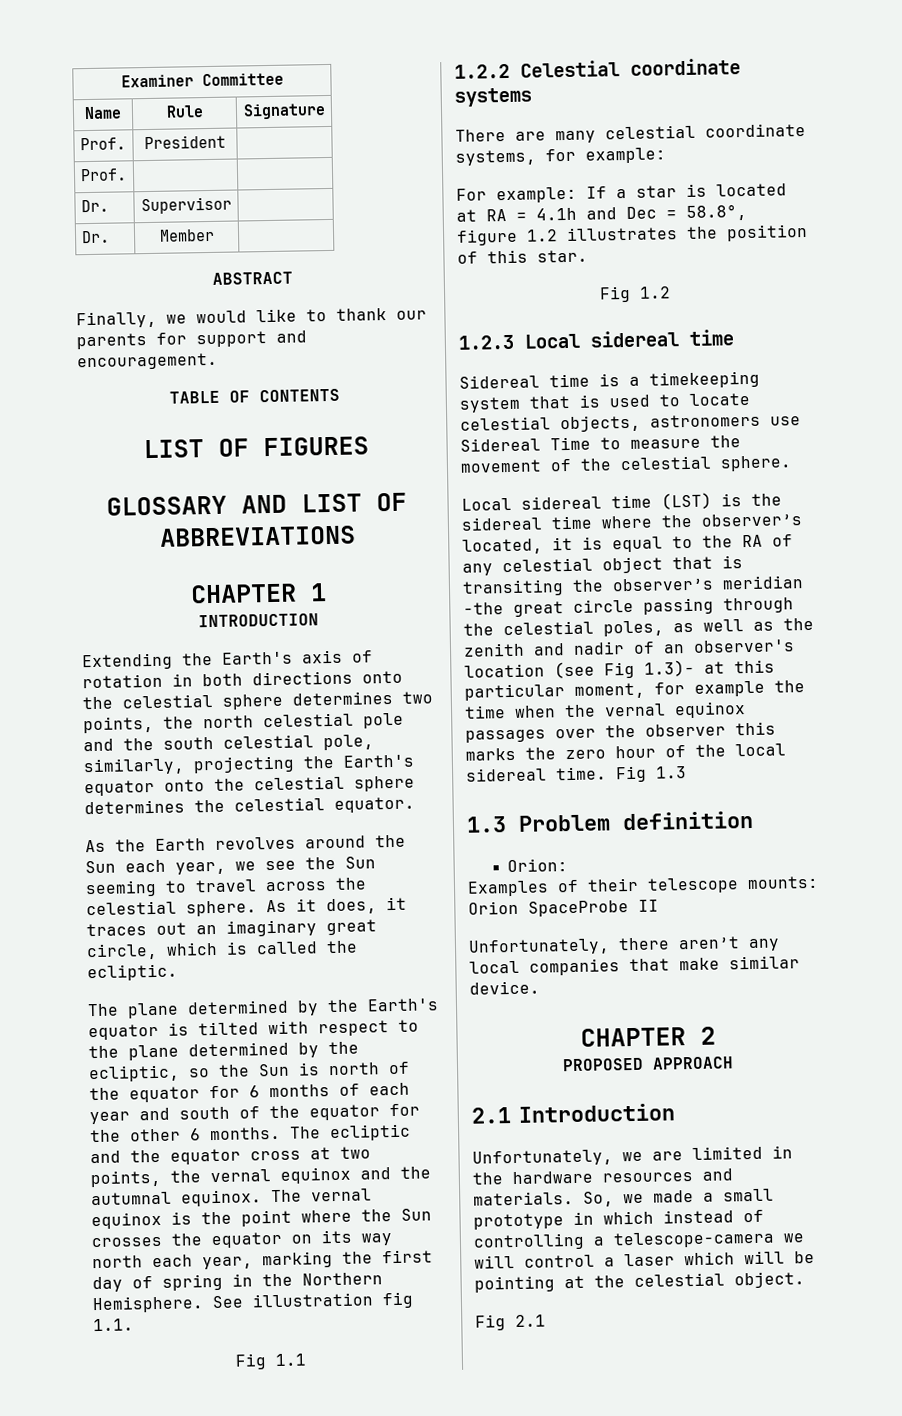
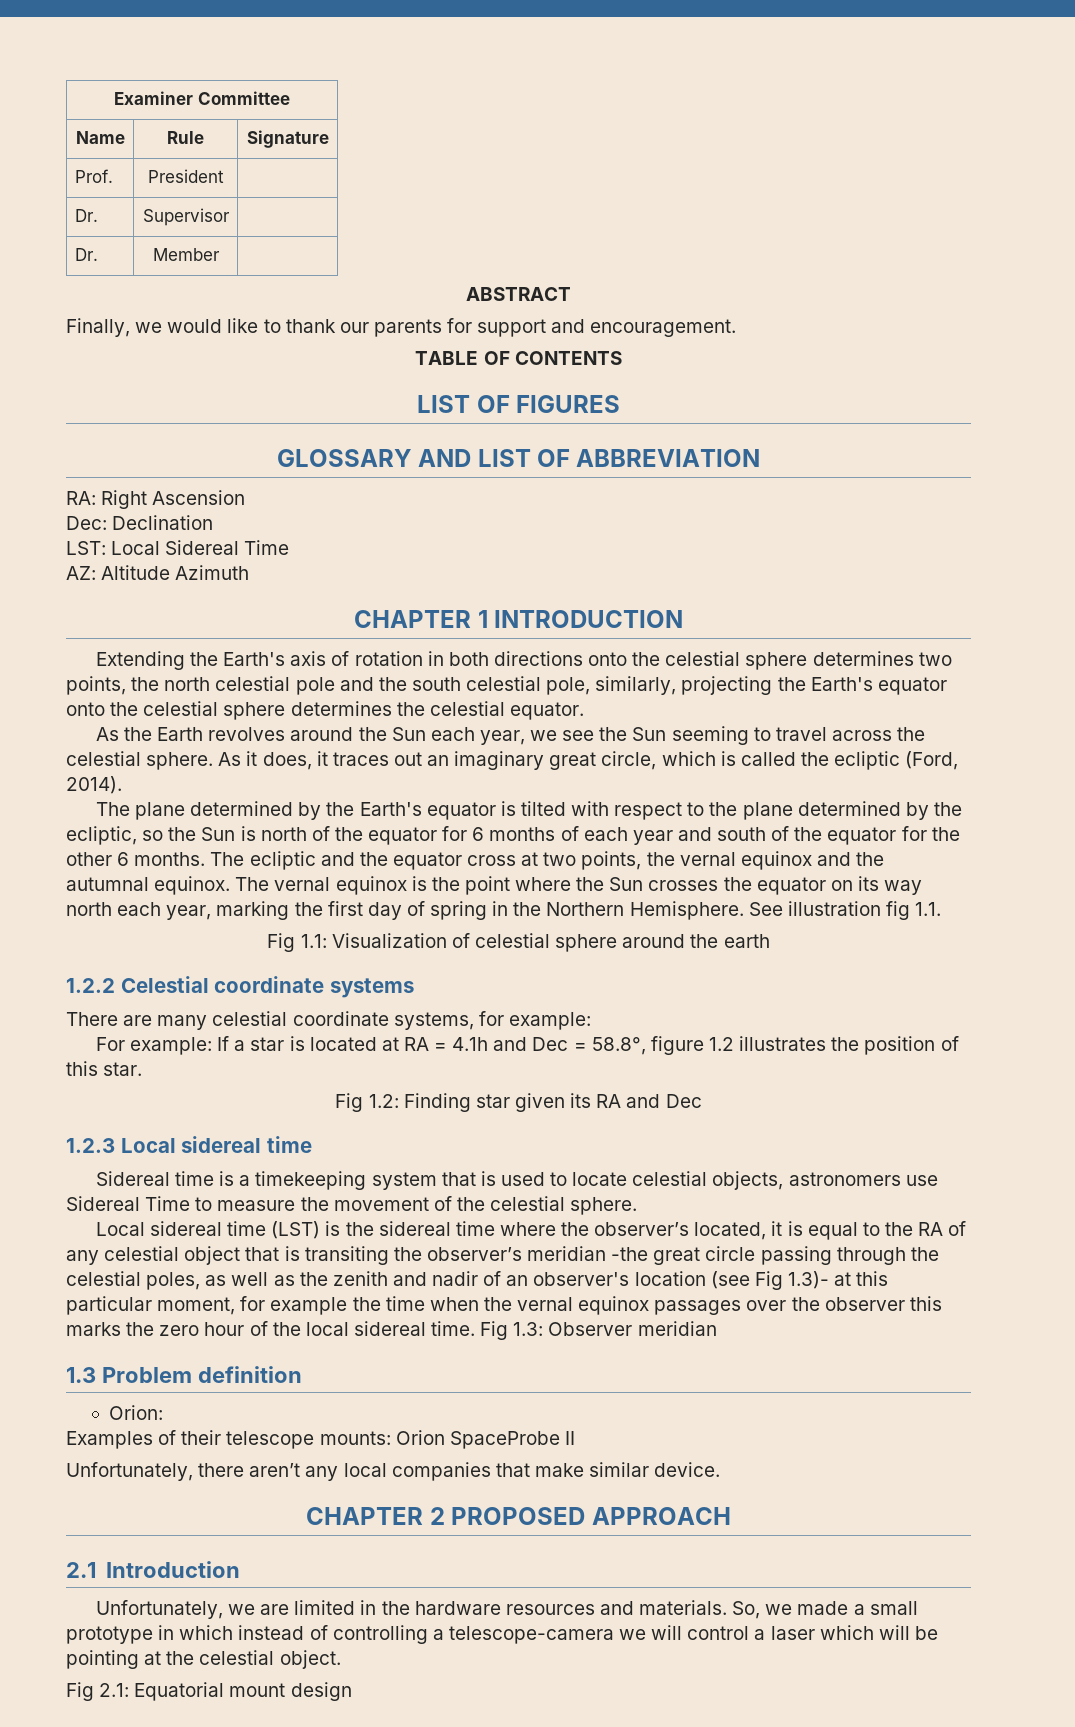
[79,168,127,182] // Prof. | | -> (224, 176) none
[158,525,356,547] ABBREVIATIONS -> [576,449,761,467] [66,490,246,509] [66,515,214,530] [66,540,290,555] [66,565,250,580] ABBREVIATION // RA: Right Ascension // Dec: Declination // LST: Local Sidereal Time // AZ: Altitude Azimuth
(327, 592) // -> (488, 619) none
[87,963,178,982] ecliptic. -> [834,751,959,770] [66,776,122,794] ecliptic (Ford, 2014).
[275,1353,306,1367] 1.1 -> [300,933,770,952] 1.1: Visualization of celestial sphere around the earth
[639,286,671,299] 1.2 -> [368,1093,702,1112] 1.2: Finding star given its RA and Dec
[656,766,687,779] 1.3 -> [513,1321,717,1336] 1.3: Observer meridian
(716, 1035) // -> (445, 1516) none
[515,1314,546,1328] 2.1 -> [99,1682,352,1701] 2.1: Equatorial mount design

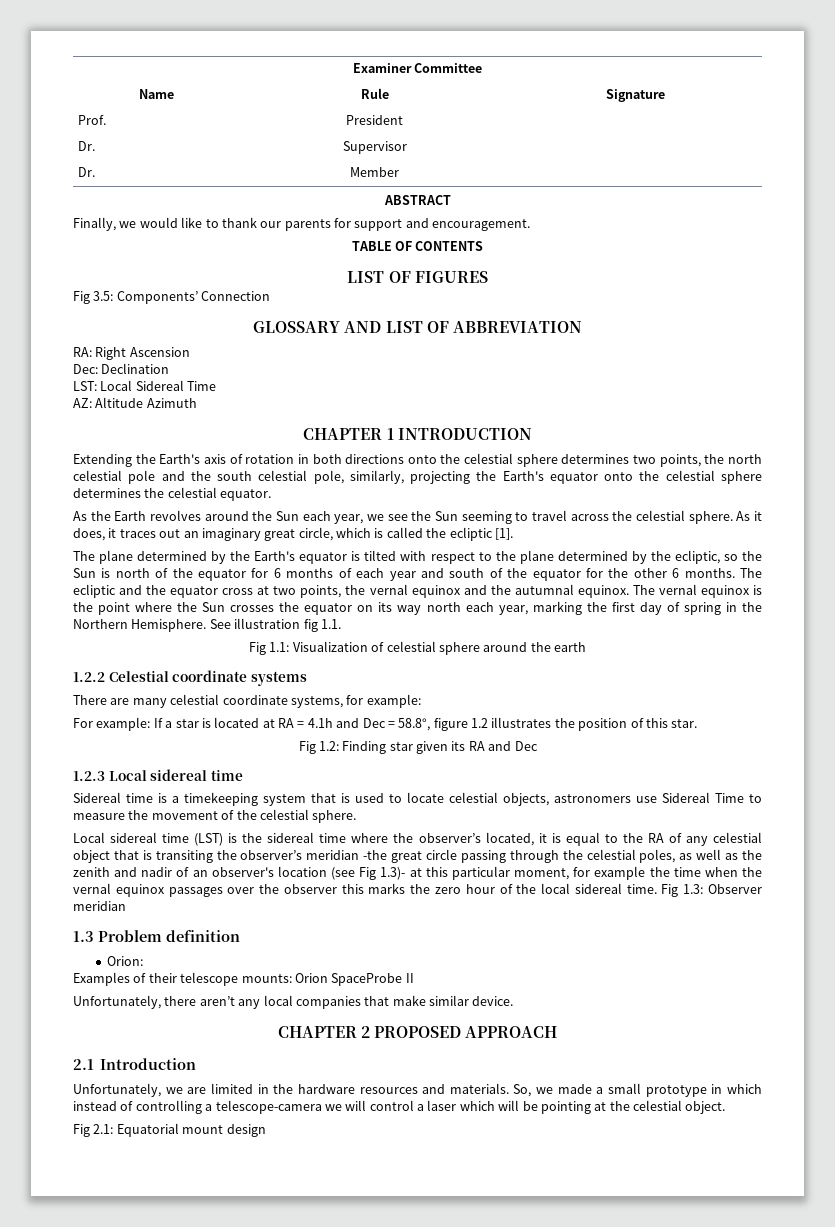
(620, 404) none -> [73,291,271,304] // Fig 3.5: Components’ Connection
[905,751,959,770] [66,776,122,794] (Ford, 2014). -> [494,528,513,540] [1].

